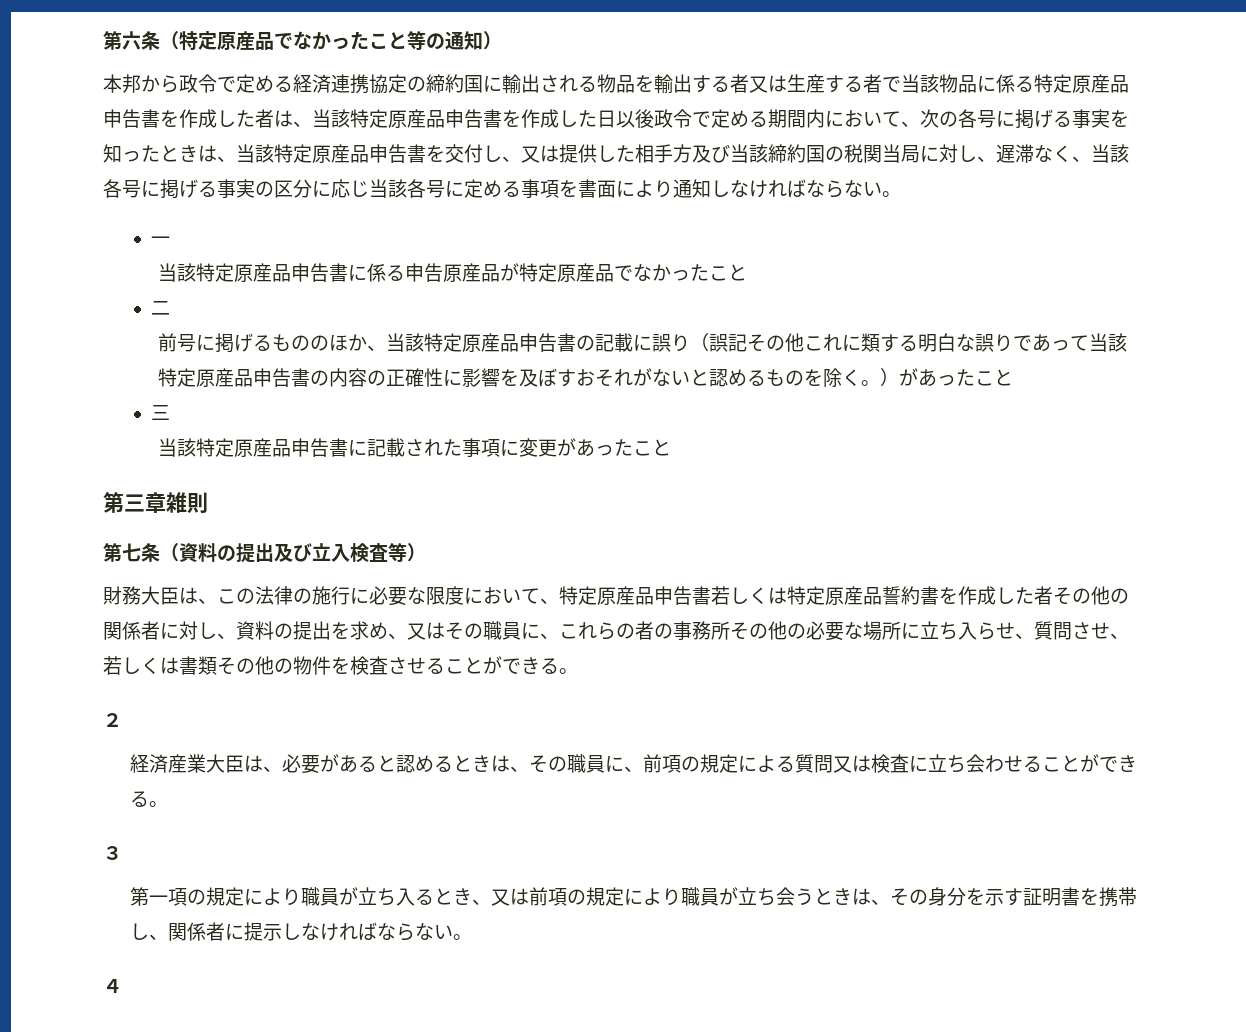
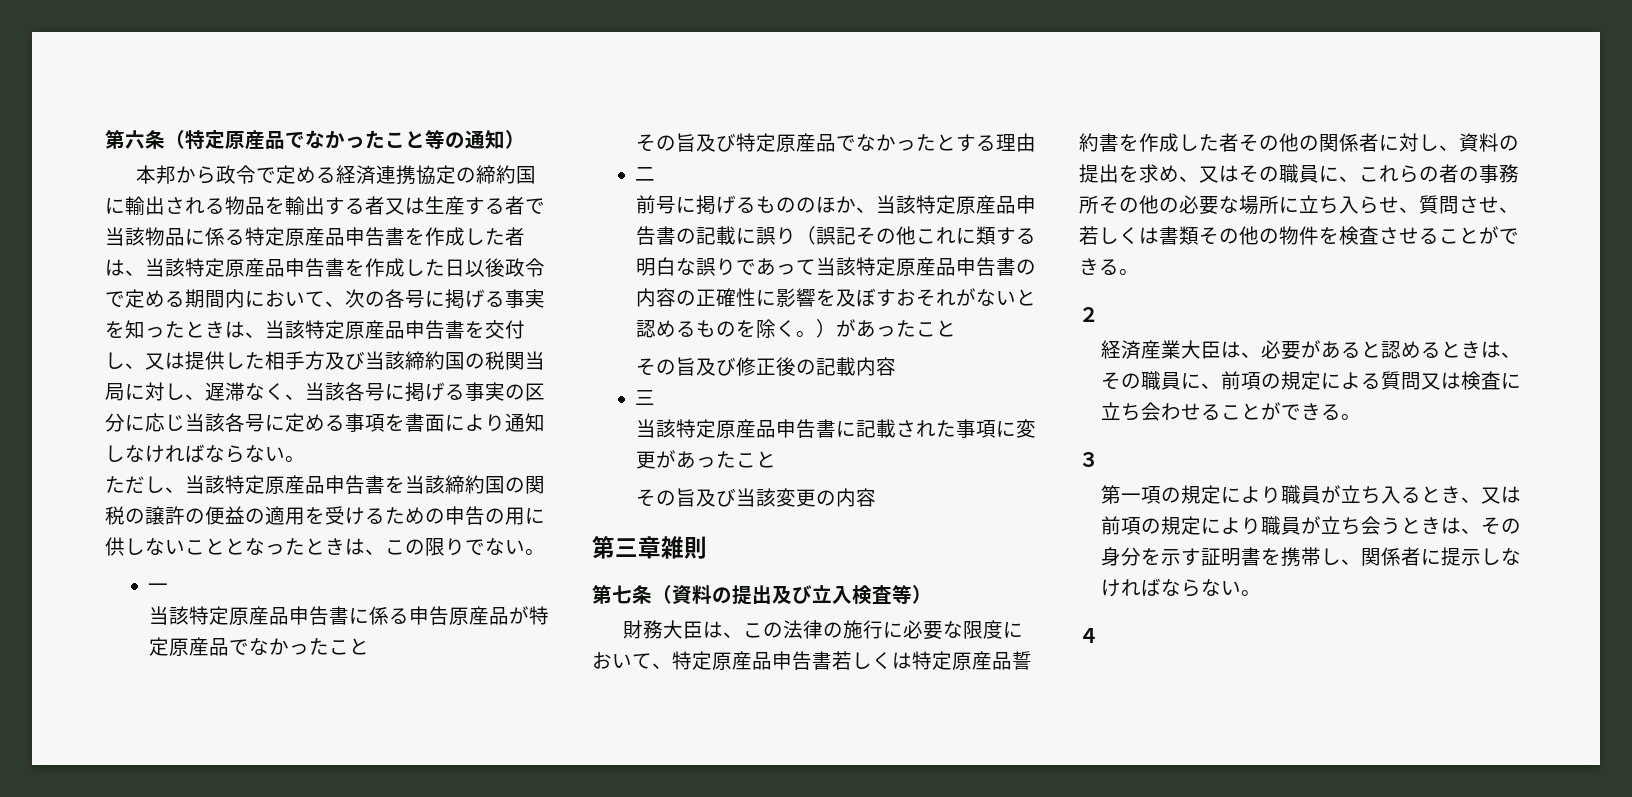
(901, 194) none -> [105,475,545,494] [105,506,545,525] [105,537,545,556] // ただし、当該特定原産品申告書を当該締約国の関税の譲許の便益の適用を受けるための申告の用に供しないこととなったときは、この限りでない。
(747, 272) none -> [636,133,1037,152] // その旨及び特定原産品でなかったとする理由
(1013, 377) none -> [636,357,897,376] // その旨及び修正後の記載内容
(671, 447) none -> [636,488,877,507] // その旨及び当該変更の内容

